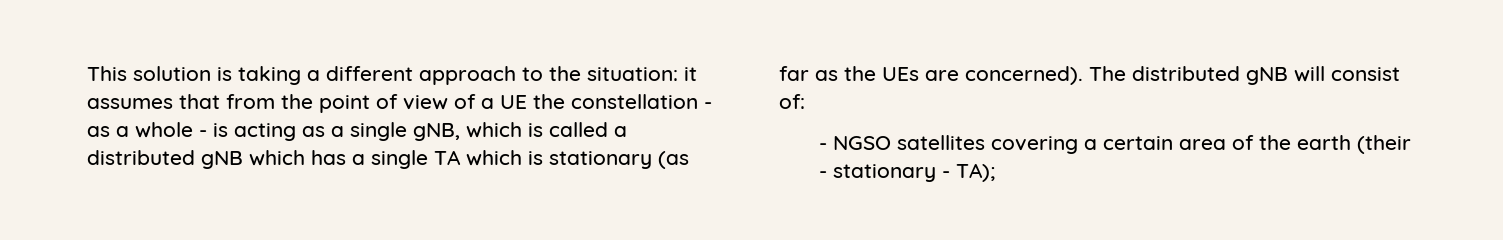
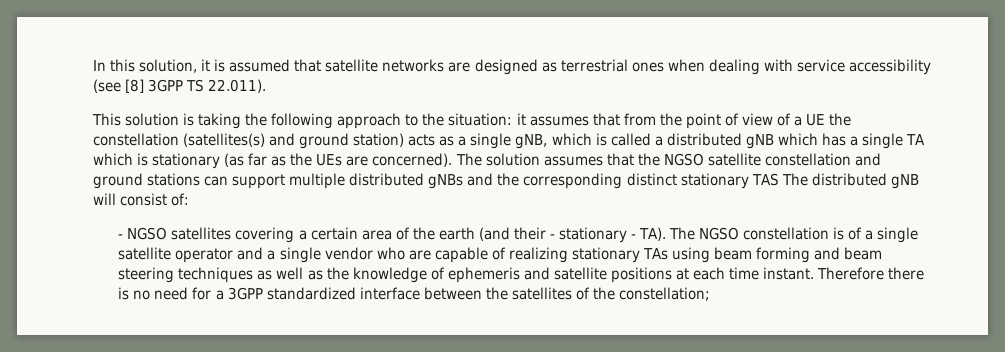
(87, 73) none -> [93,59,931,75] [93,79,267,93] In this solution, it is assumed that satellite networks are designed as terrestrial ones when dealing with service accessibility (see [8] 3GPP TS 22.011). //
[307,66,413,81] a different -> [245,113,334,129] the following
[704,102,712,109] [87,122,296,141] - as a whole - is acting -> [183,133,436,149] (satellites(s) and ground station) acts
(1126, 73) none -> [485,153,881,166] [93,173,808,189] solution assumes that the NGSO satellite constellation and ground stations can support multiple distributed gNBs and the corresponding distinct stationary TAS The
[1356,135,1411,154] (their -> [478,227,546,241] (and their
[955,163,995,182] TA); -> [639,227,919,243] [118,247,883,263] [118,267,925,283] [118,287,710,301] TA). The NGSO constellation is of a single satellite operator and a single vendor who are capable of realizing stationary TAs using beam forming and beam steering techniques as well as the knowledge of ephemeris and satellite positions at each time instant. Therefore there is no need for a 3GPP standardized interface between the satellites of the constellation;

